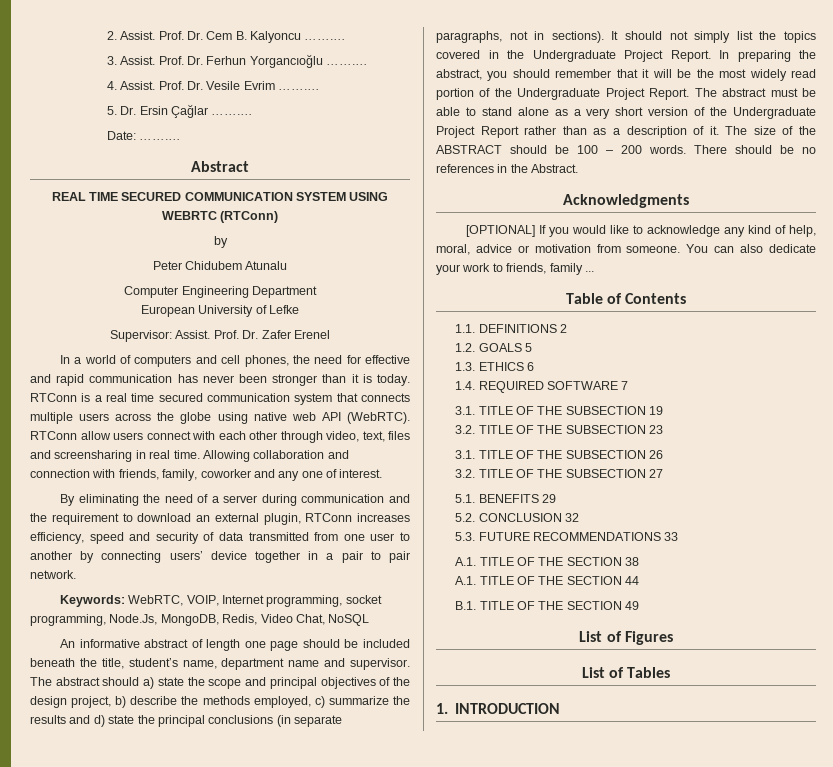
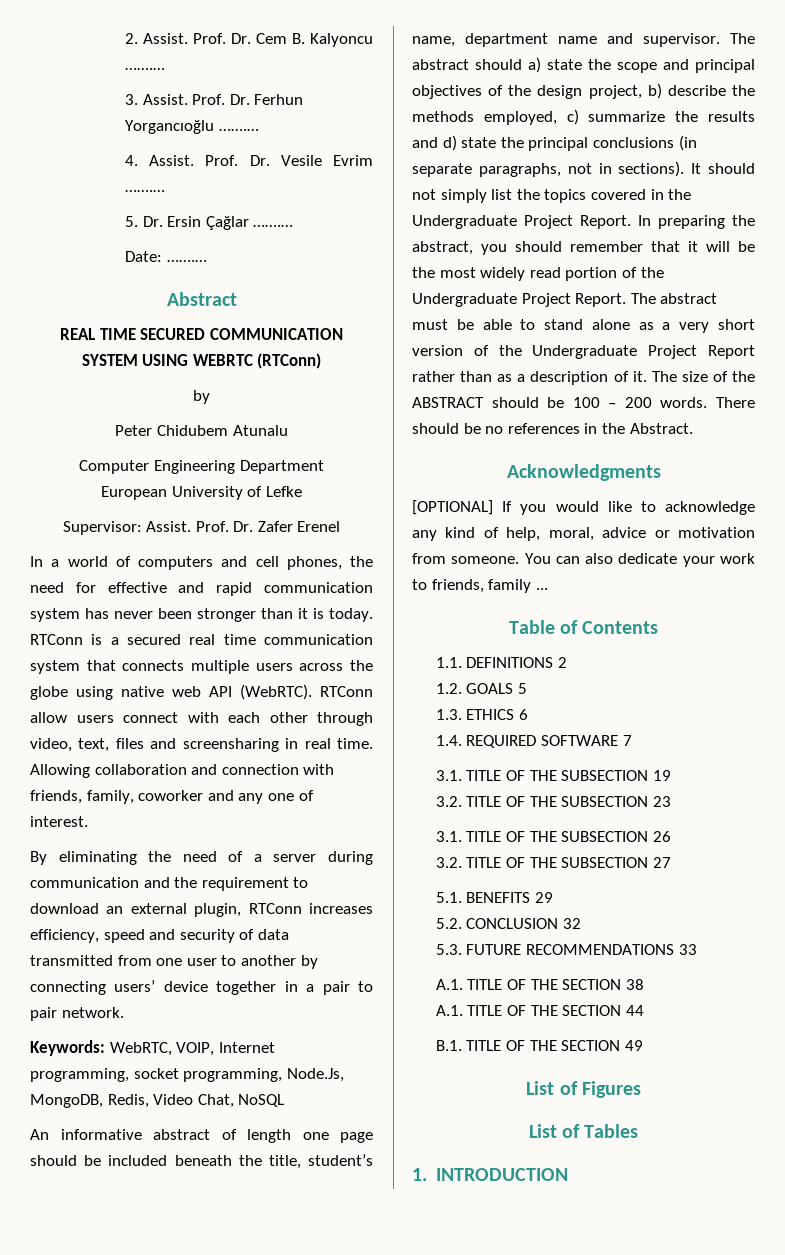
(173, 378) none -> [30,608,80,622] system
(102, 398) none -> [126,634,181,645] secured
[158,393,203,402] secured -> (256, 639) none

